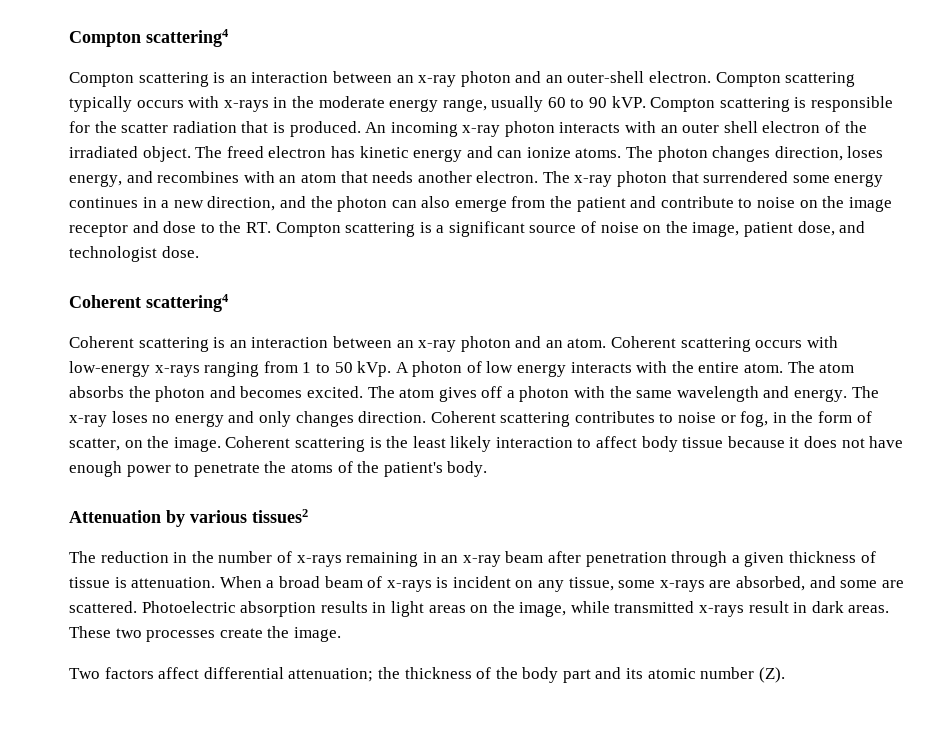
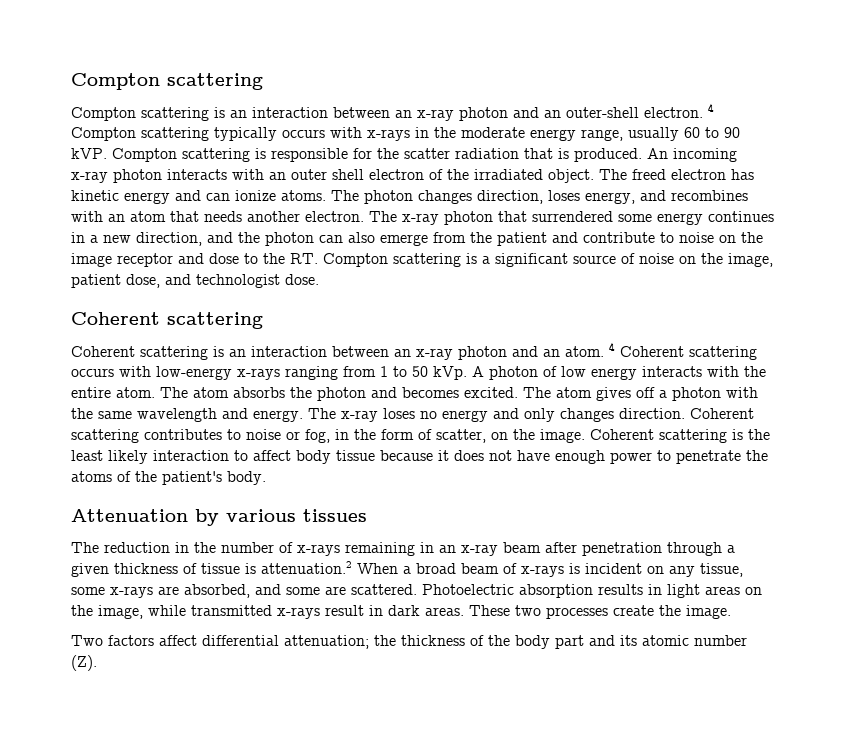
[69,29,229,47] Compton scattering4 -> [71,73,263,90] Compton scattering
(712, 77) none -> [708,103,714,112] 4
[146,294,229,312] scattering4 -> [167,312,263,329] scattering
(607, 343) none -> [609,342,615,351] 4
[252,509,308,523] tissues2 -> [303,509,367,522] tissues
[131,577,216,588] attenuation. -> [261,561,352,574] attenuation.2

